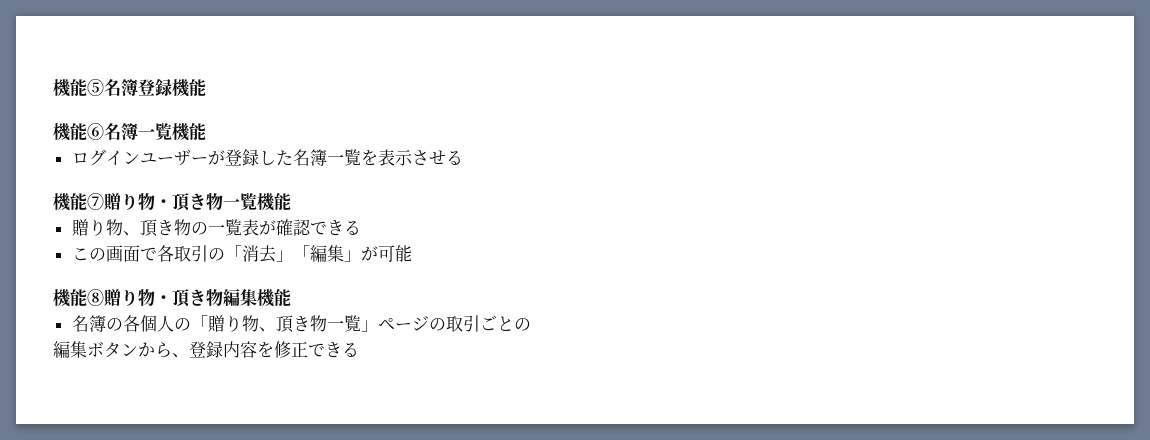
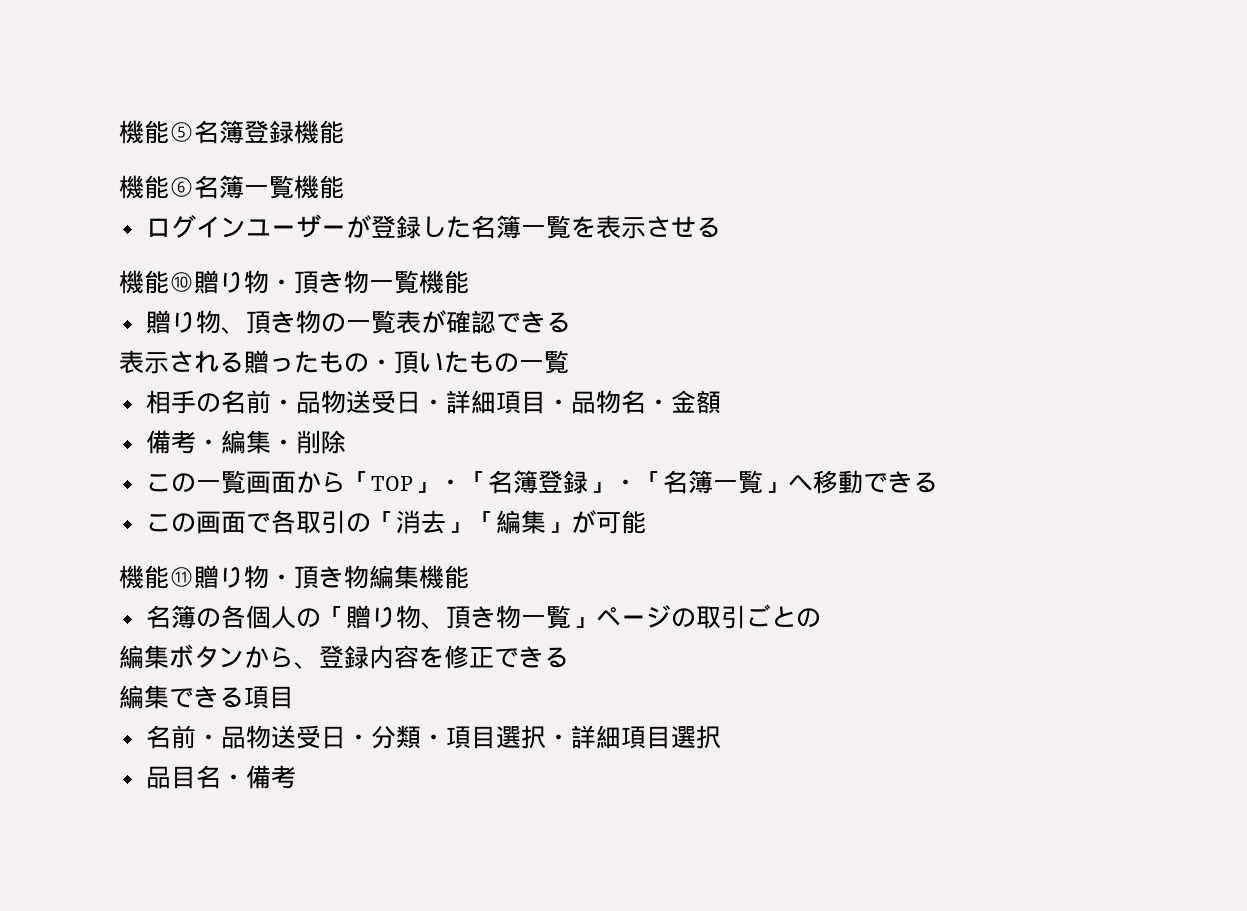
[87,193,104,210] ⑦ -> [169,272,194,292] ⑩
(361, 227) none -> [119,350,569,374] [145,390,721,414] [145,430,346,454] [145,470,938,494] // 表示される贈ったもの・頂いたもの一覧 // 相手の名前・品物送受日・詳細項目・品物名・金額 // 備考・編集・削除 // この一覧画面から「TOP」・「名簿登録」・「名簿一覧」へ移動できる
[87,289,104,306] ⑧ -> [169,567,194,587] ⑪
(359, 349) none -> [119,685,294,709] [145,725,721,749] [145,765,296,789] // 編集できる項目 // 名前・品物送受日・分類・項目選択・詳細項目選択 // 品目名・備考

